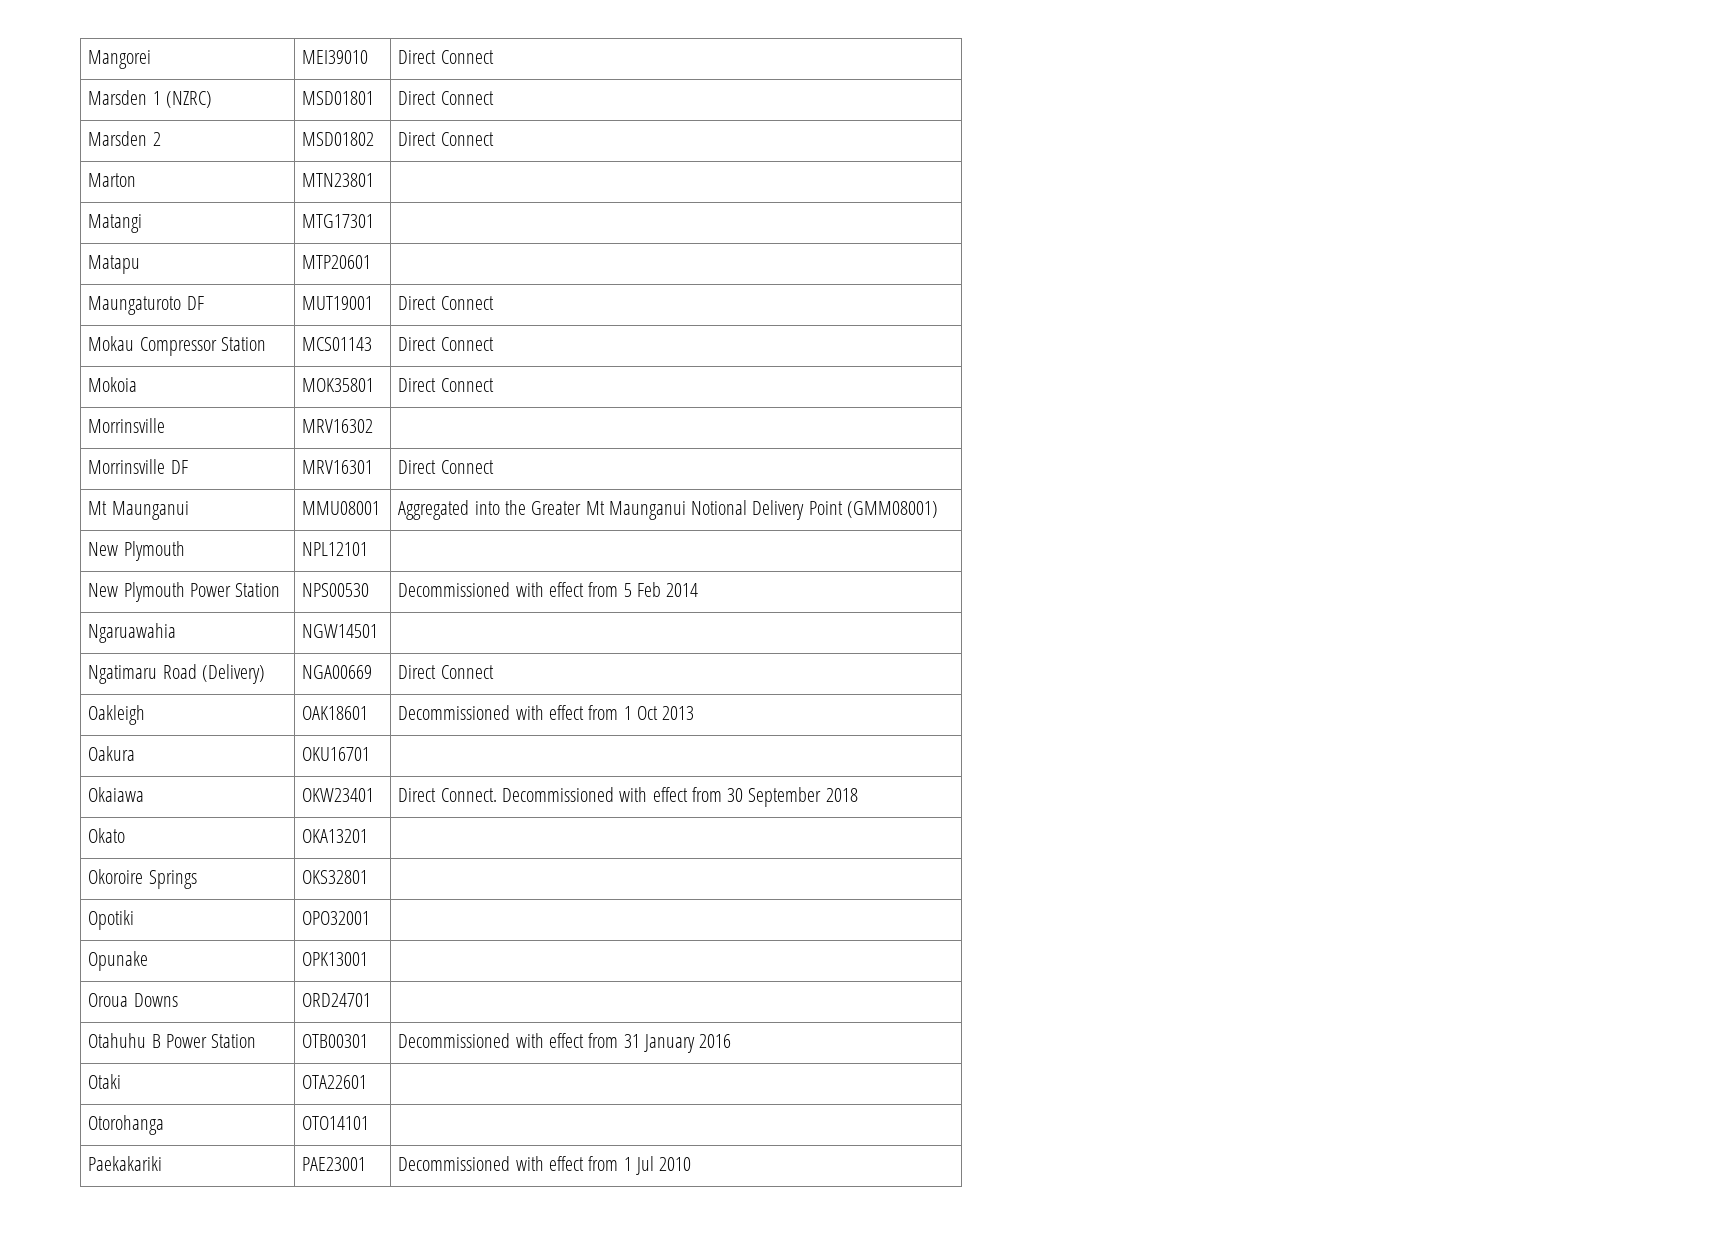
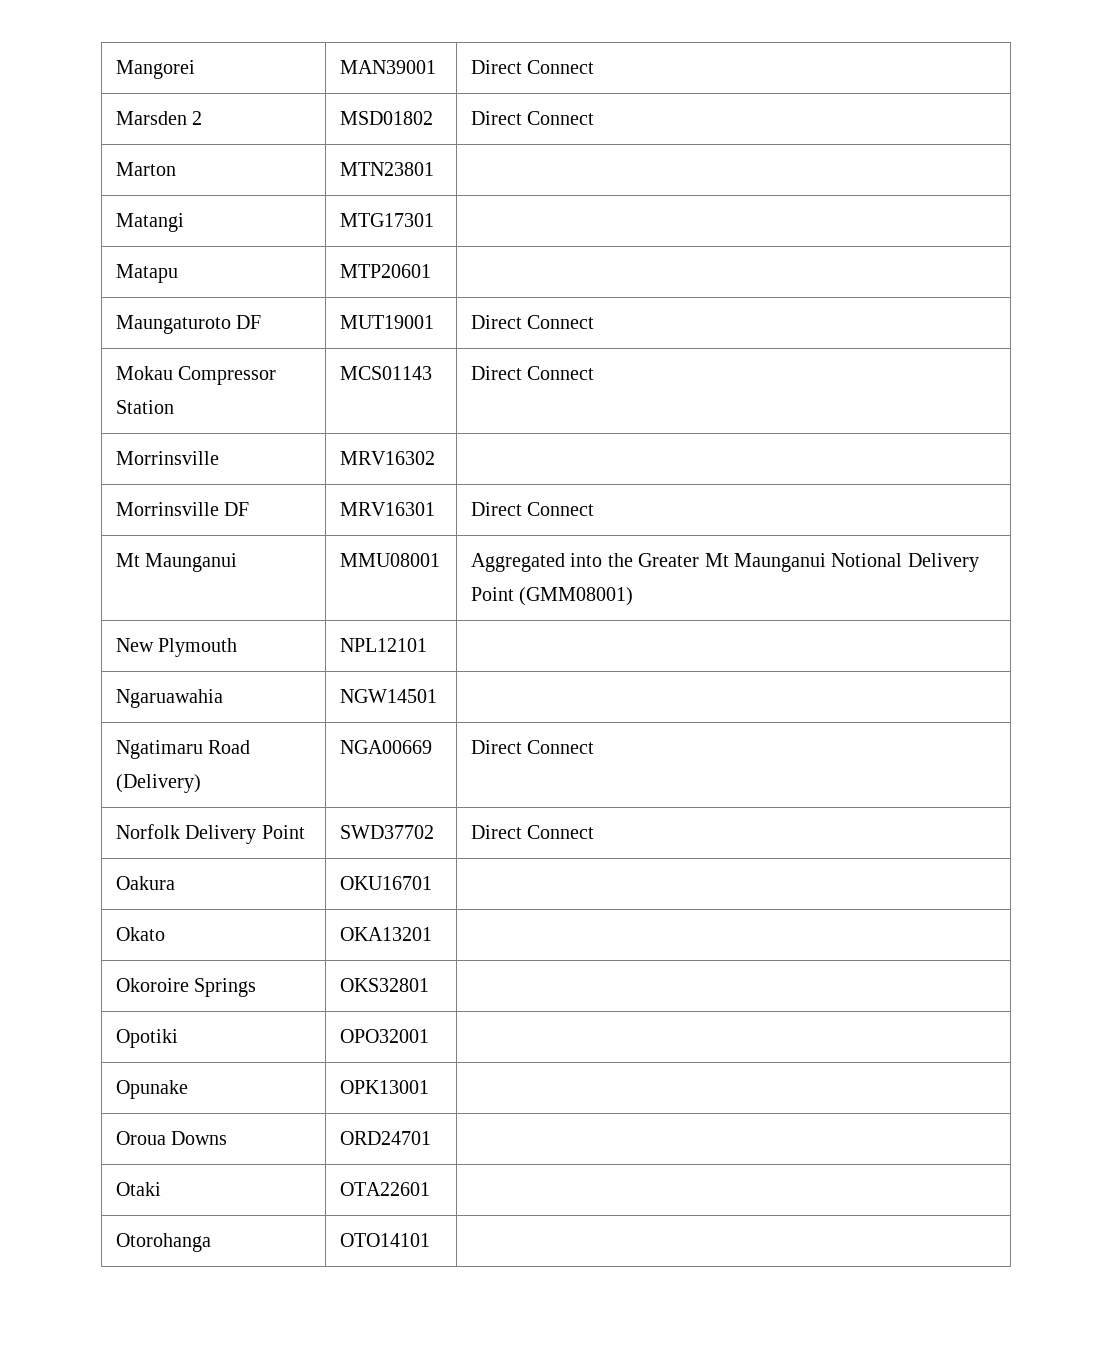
[302,50,369,64] [398,50,494,64] [88,90,213,108] [302,91,375,105] MEI39010 | Direct Connect // Marsden 1 (NZRC) | MSD01801 -> [339,60,436,74] MAN39001
[88,377,138,392] [302,378,375,392] [398,378,494,392] // Mokoia | MOK35801 | Direct Connect -> (595, 373) none
[88,582,281,602] [302,583,370,597] [398,582,699,597] // New Plymouth Power Station | NPS00530 | Decommissioned with effect from 5 Feb 2014 -> (427, 645) none
[88,705,146,725] [302,706,369,720] [398,705,695,720] [88,746,136,761] [302,747,371,761] [88,787,145,802] [302,788,375,802] [398,787,858,807] Oakleigh | OAK18601 | Decommissioned with effect from 1 Oct 2013 // Oakura | OKU16701 | // Okaiawa | OKW23401 | Direct Connect. Decommissioned with effect from 30 September 2018 -> [115,824,305,844] [339,825,434,839] [470,825,595,839] [115,876,175,890] [339,876,432,890] Norfolk Delivery Point | SWD37702 | Direct Connect // Oakura | OKU16701 |
[88,1033,257,1048] [302,1034,369,1048] [398,1033,732,1053] [88,1074,122,1089] [302,1075,368,1089] [88,1115,165,1135] [302,1116,370,1130] [88,1156,163,1171] [302,1157,367,1171] [398,1156,692,1175] Otahuhu B Power Station | OTB00301 | Decommissioned with effect from 31 January 2016 // Otaki | OTA22601 | // Otorohanga | OTO14101 | // Paekakariki | PAE23001 | Decommissioned with effect from 1 Jul 2010 -> [115,1182,161,1196] [339,1182,430,1196] [115,1233,211,1252] [339,1233,430,1247] Otaki | OTA22601 | // Otorohanga | OTO14101 |

